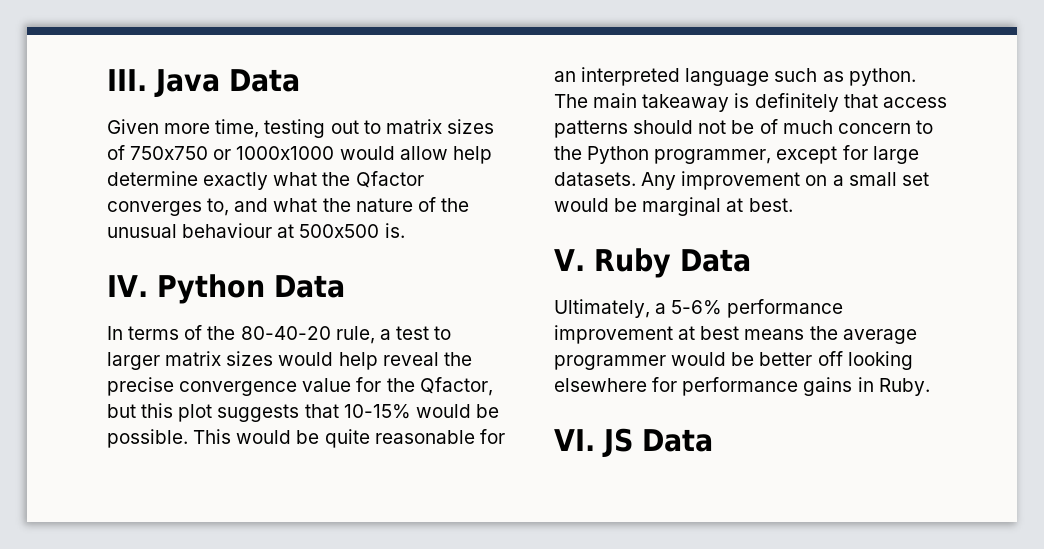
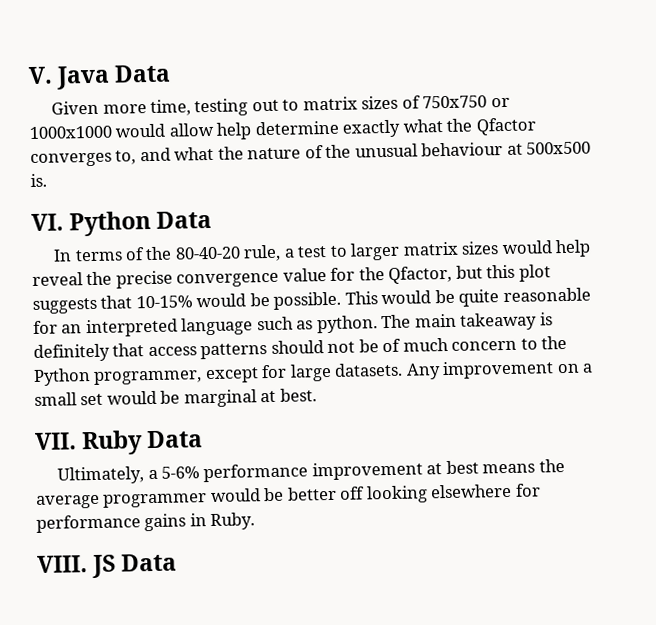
[107,69,147,91] III. -> [28,66,53,85] V.
[107,275,148,297] IV. -> [31,213,64,232] VI.
[554,249,585,271] V. -> [34,432,77,450] VII.
[554,429,595,451] VI. -> [37,555,88,573] VIII.

